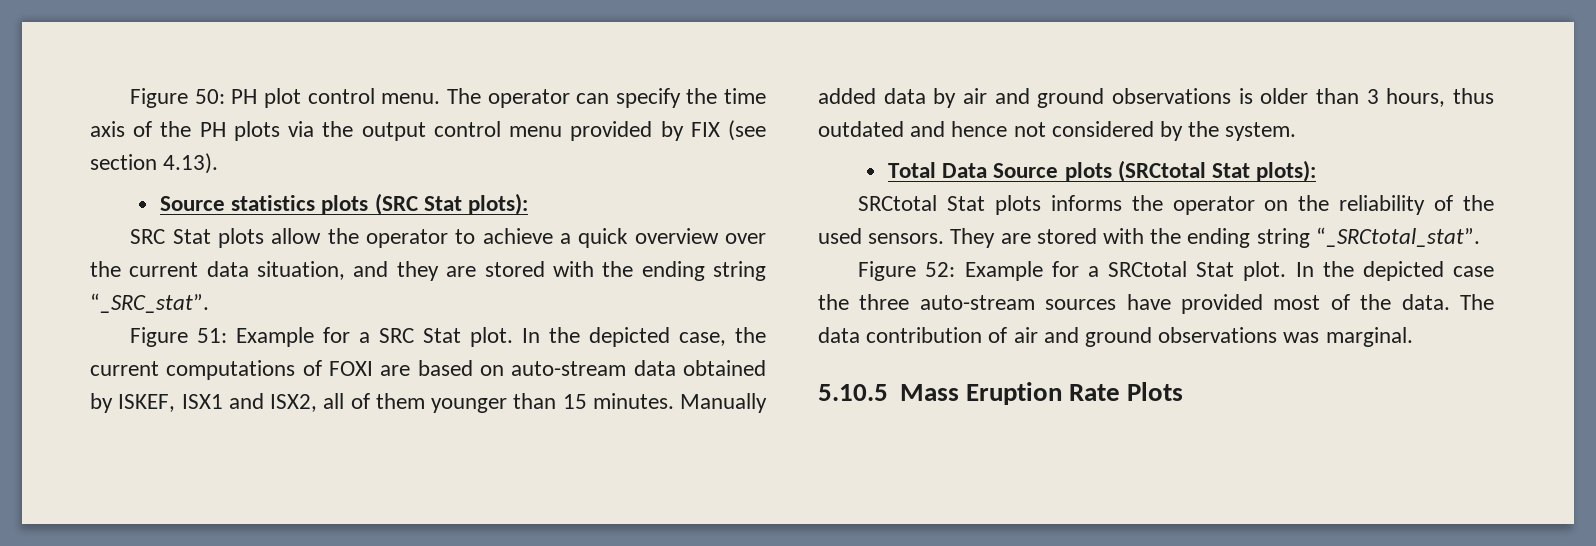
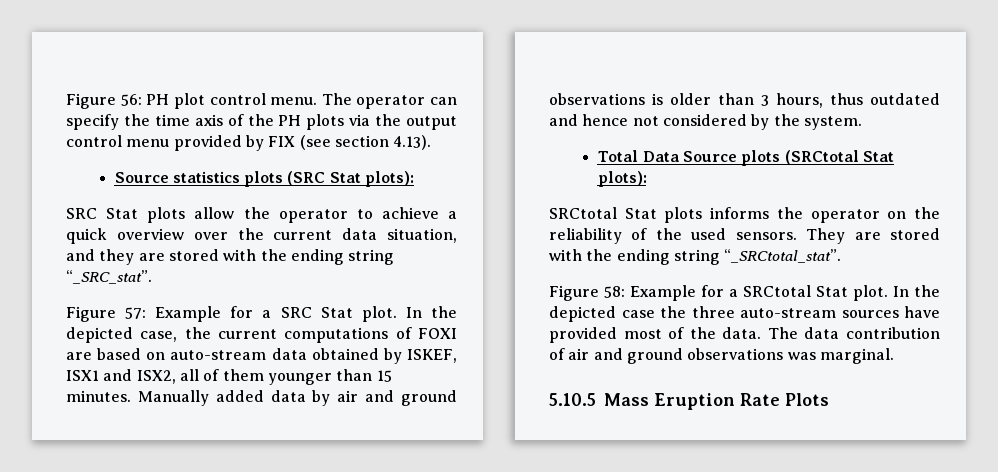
[130,88,225,108] Figure 50: -> [66,93,142,109] Figure 56:
[197,328,228,343] 51: -> [125,307,147,319] 57:
[925,262,956,277] 52: -> [604,286,625,298] 58:

